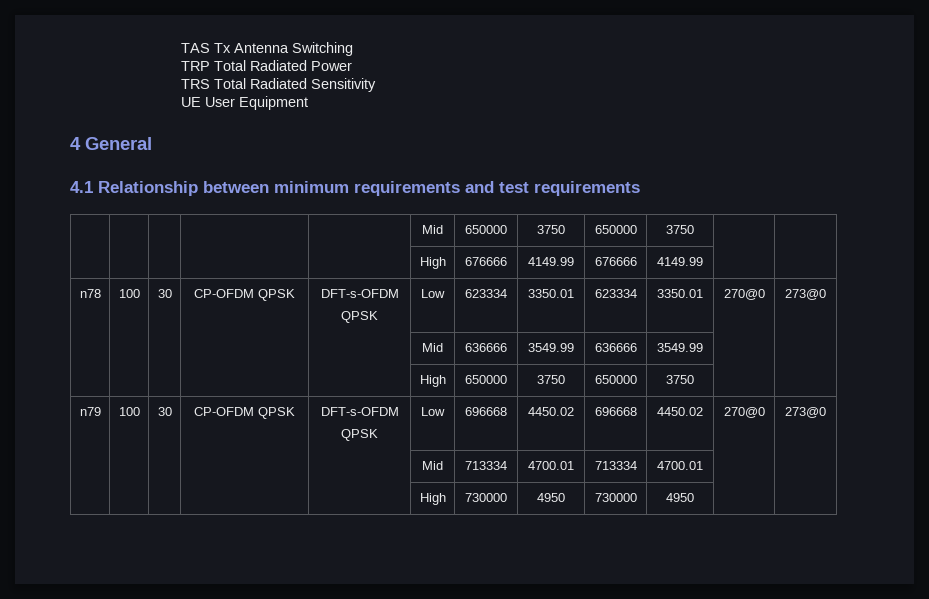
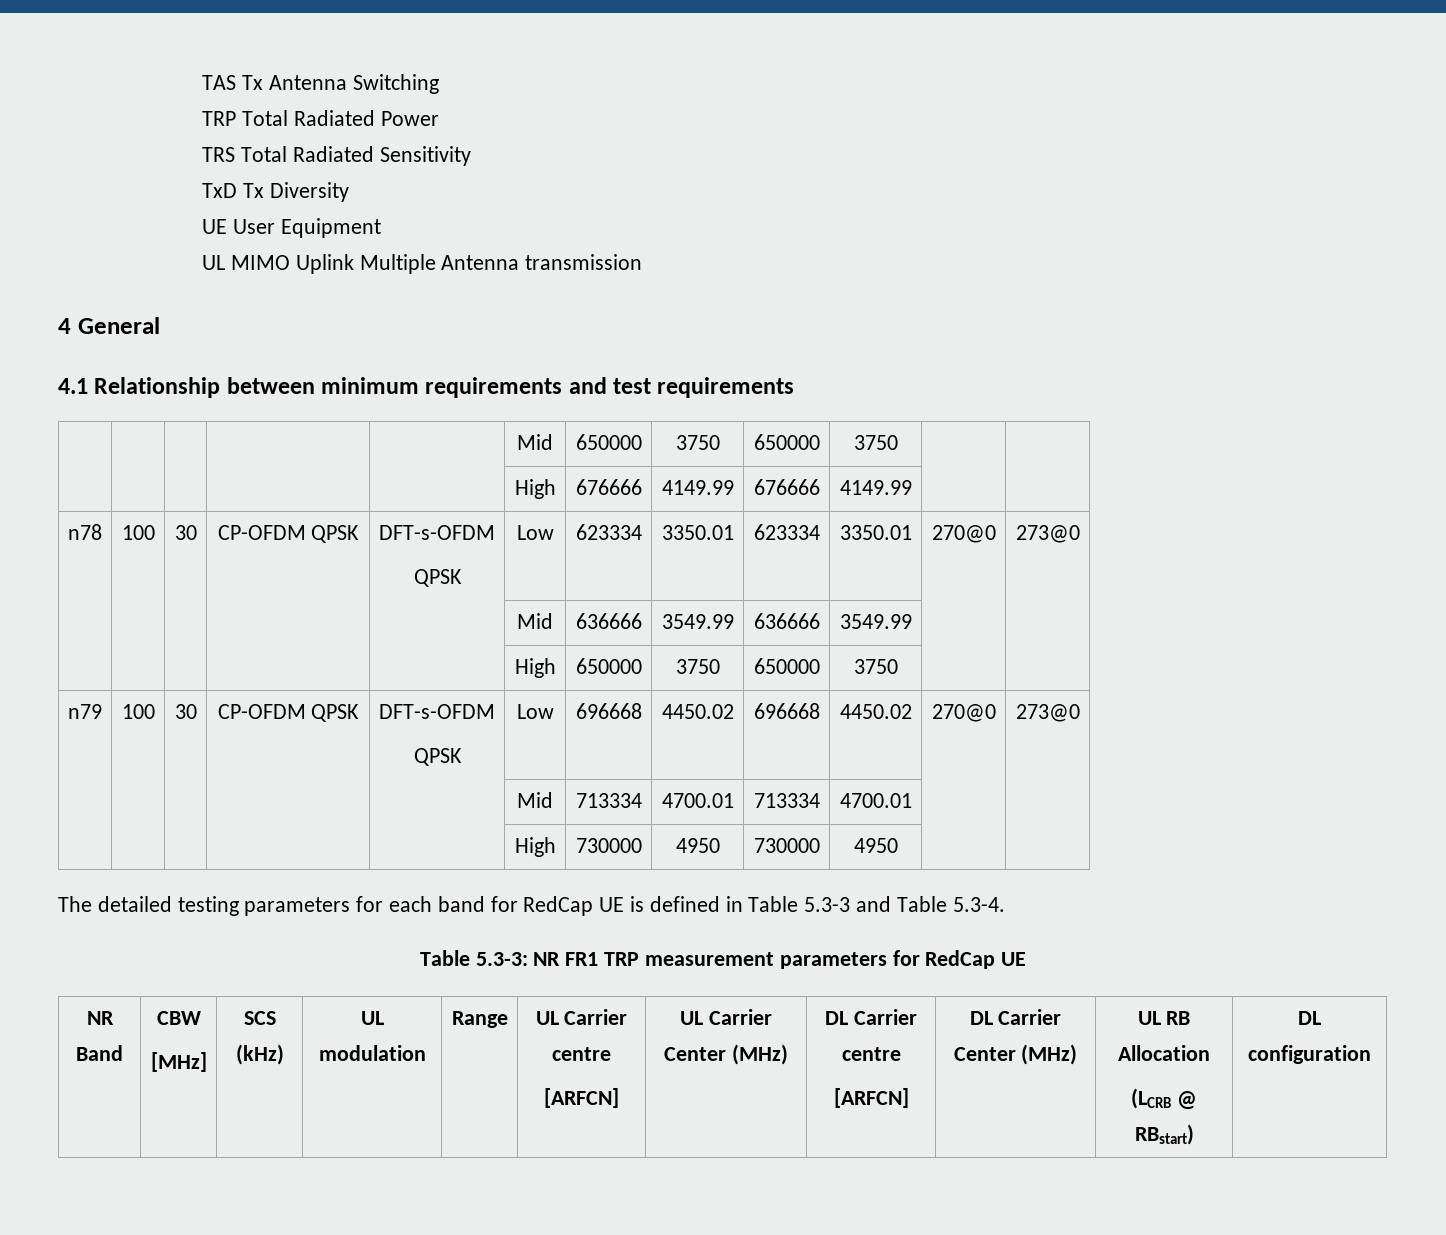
(376, 85) none -> [202,182,349,202] // TxD Tx Diversity
(308, 103) none -> [202,254,643,274] // UL MIMO Uplink Multiple Antenna transmission
(694, 497) none -> [58,896,1005,916] [419,950,1027,969] [86,1011,114,1025] [76,1045,123,1061] [156,1011,201,1025] [150,1052,207,1072] [243,1011,276,1025] [235,1044,284,1065] [360,1011,384,1025] [318,1045,426,1061] [451,1011,508,1028] [535,1009,628,1025] [552,1047,611,1061] [544,1088,619,1108] [680,1009,772,1025] [664,1044,788,1065] [825,1009,917,1025] [841,1047,901,1061] [833,1088,909,1108] [969,1009,1062,1025] [953,1044,1078,1065] [1137,1011,1191,1025] [1118,1045,1210,1061] [1131,1088,1197,1110] [1134,1124,1194,1145] [1298,1011,1321,1025] [1248,1045,1371,1064] // The detailed testing parameters for each band for RedCap UE is defined in Table 5.3-3 and Table 5.3-4. // Table 5.3-3: NR FR1 TRP measurement parameters for RedCap UE // NR Band | CBW // [MHz] | SCS (kHz) | UL modulation | Range | UL Carrier centre // [ARFCN] | UL Carrier Center (MHz) | DL Carrier centre // [ARFCN] | DL Carrier Center (MHz) | UL RB Allocation // (LCRB @ RBstart) | DL configuration

